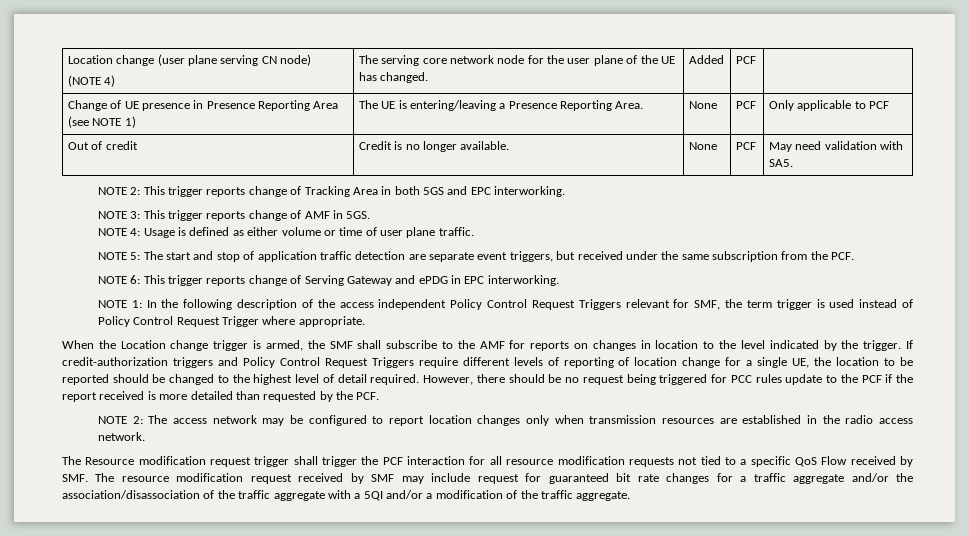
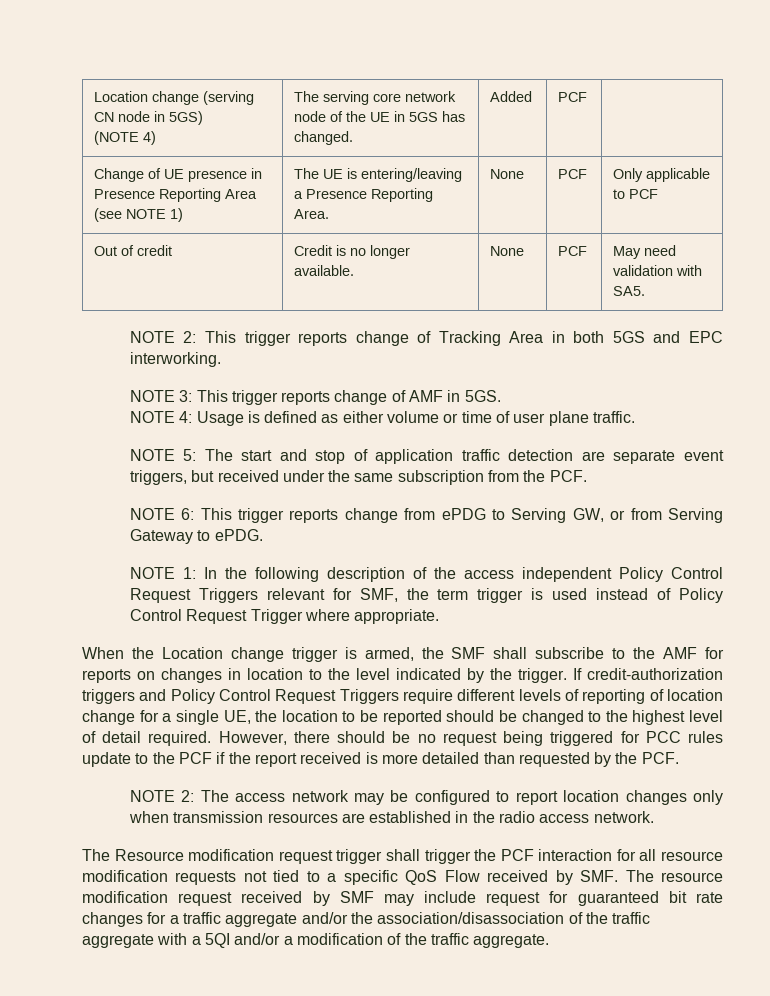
[67,54,312,66] Location change (user plane serving CN node) -> [94,91,255,105] [94,111,204,125] Location change (serving CN node in 5GS)
[527,55,623,66] for the user plane -> (327, 116) none
(675, 60) none -> [394,111,439,122] in 5GS
[290,275,559,286] of Serving Gateway and ePDG in EPC interworking. -> [404,508,724,523] [129,529,263,544] from ePDG to Serving GW, or from Serving Gateway to ePDG.

